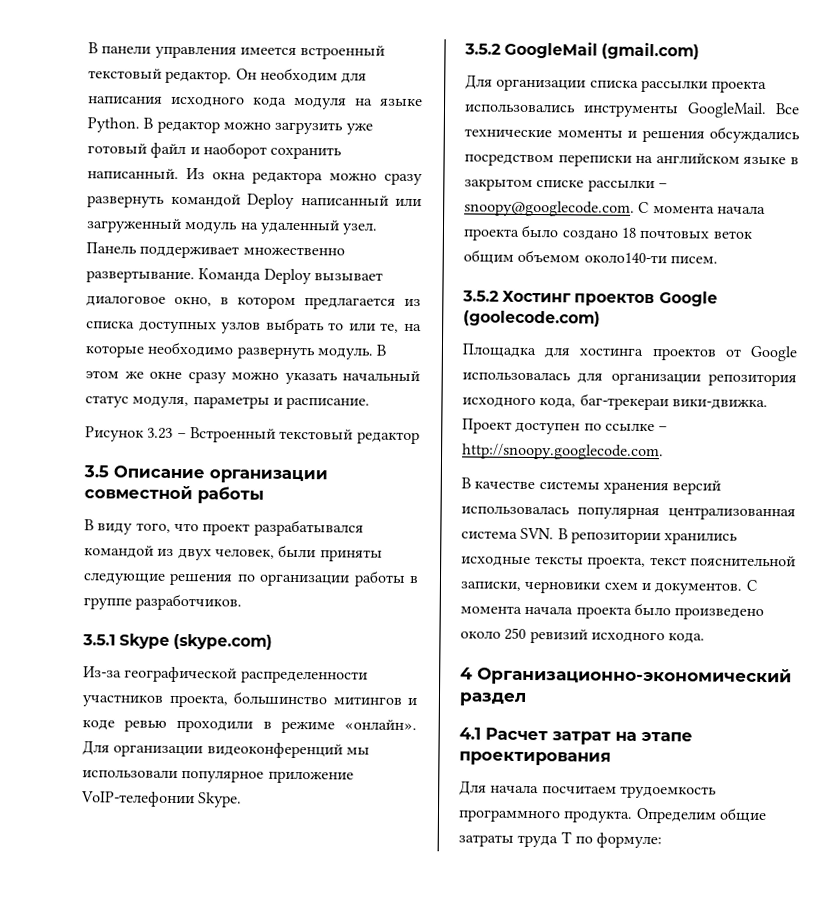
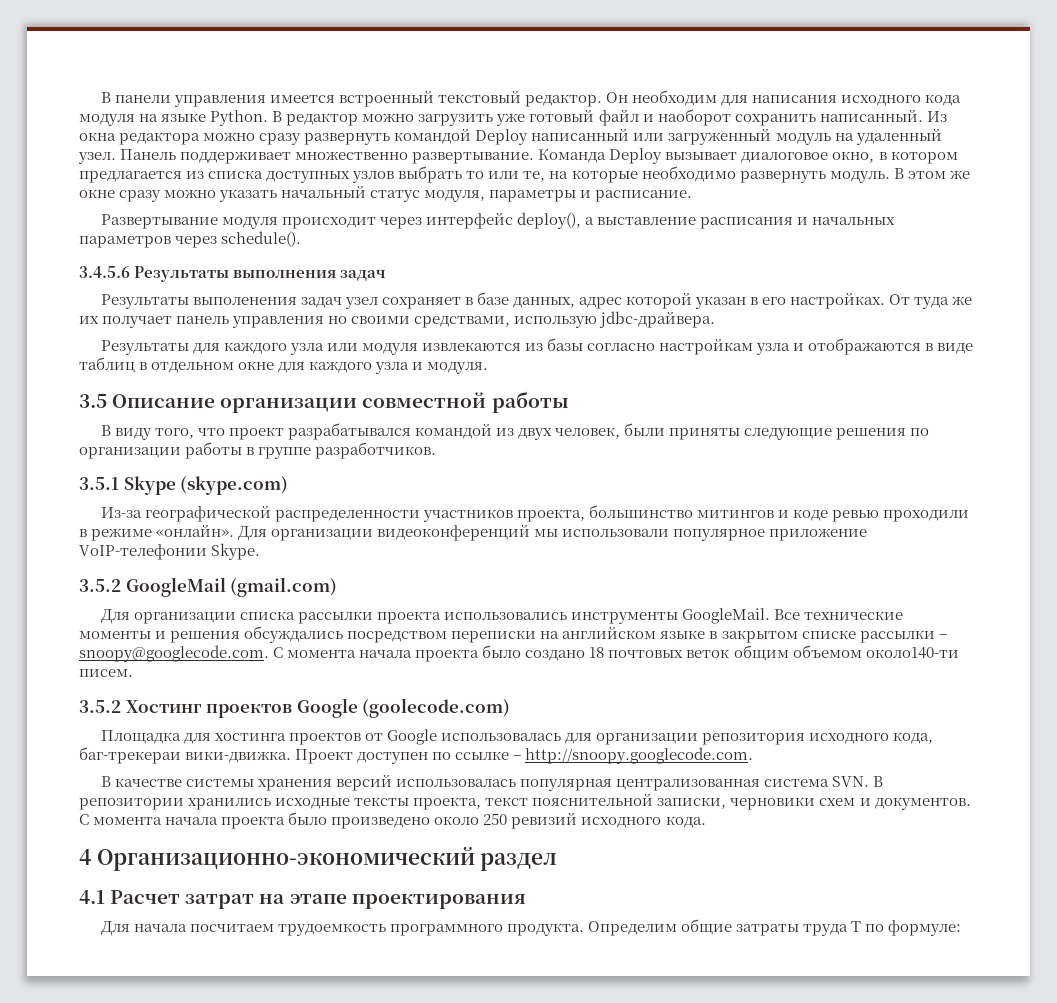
[85,426,420,445] Рисунок 3.23 – Встроенный текстовый редактор -> [100,212,896,229] [79,231,302,248] [79,266,387,282] [100,292,973,309] [79,311,716,328] [100,338,974,355] [79,357,489,374] Развертывание модуля происходит через интерфейс deploy(), а выставление расписания и начальных параметров через schedule(). // 3.4.5.6 Результаты выполнения задач // Результаты выполенения задач узел сохраняет в базе данных, адрес которой указан в его настройках. От туда же их получает панель управления но своими средствами, использую jdbc-драйвера. // Результаты для каждого узла или модуля извлекаются из базы согласно настройкам узла и отображаются в виде таблиц в отдельном окне для каждого узла и модуля.

